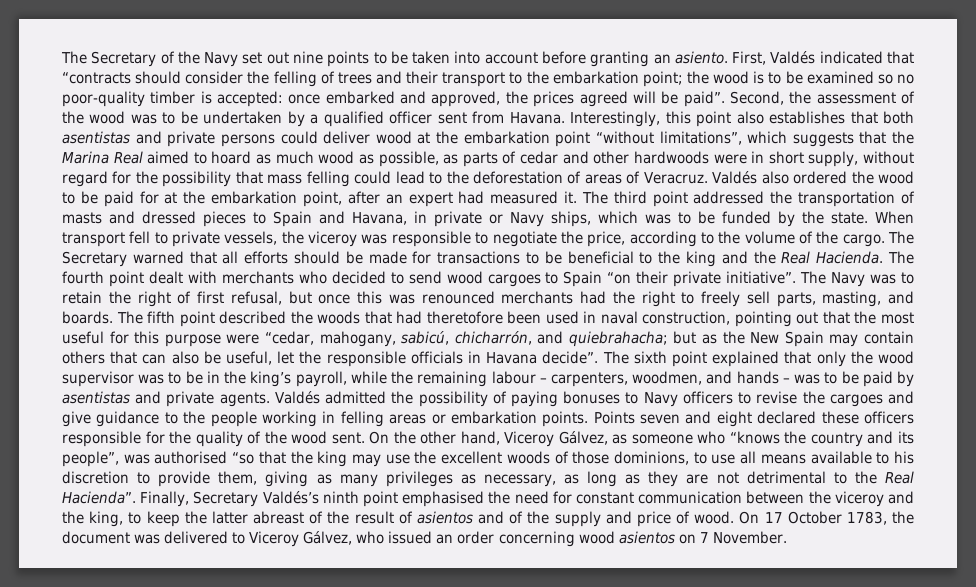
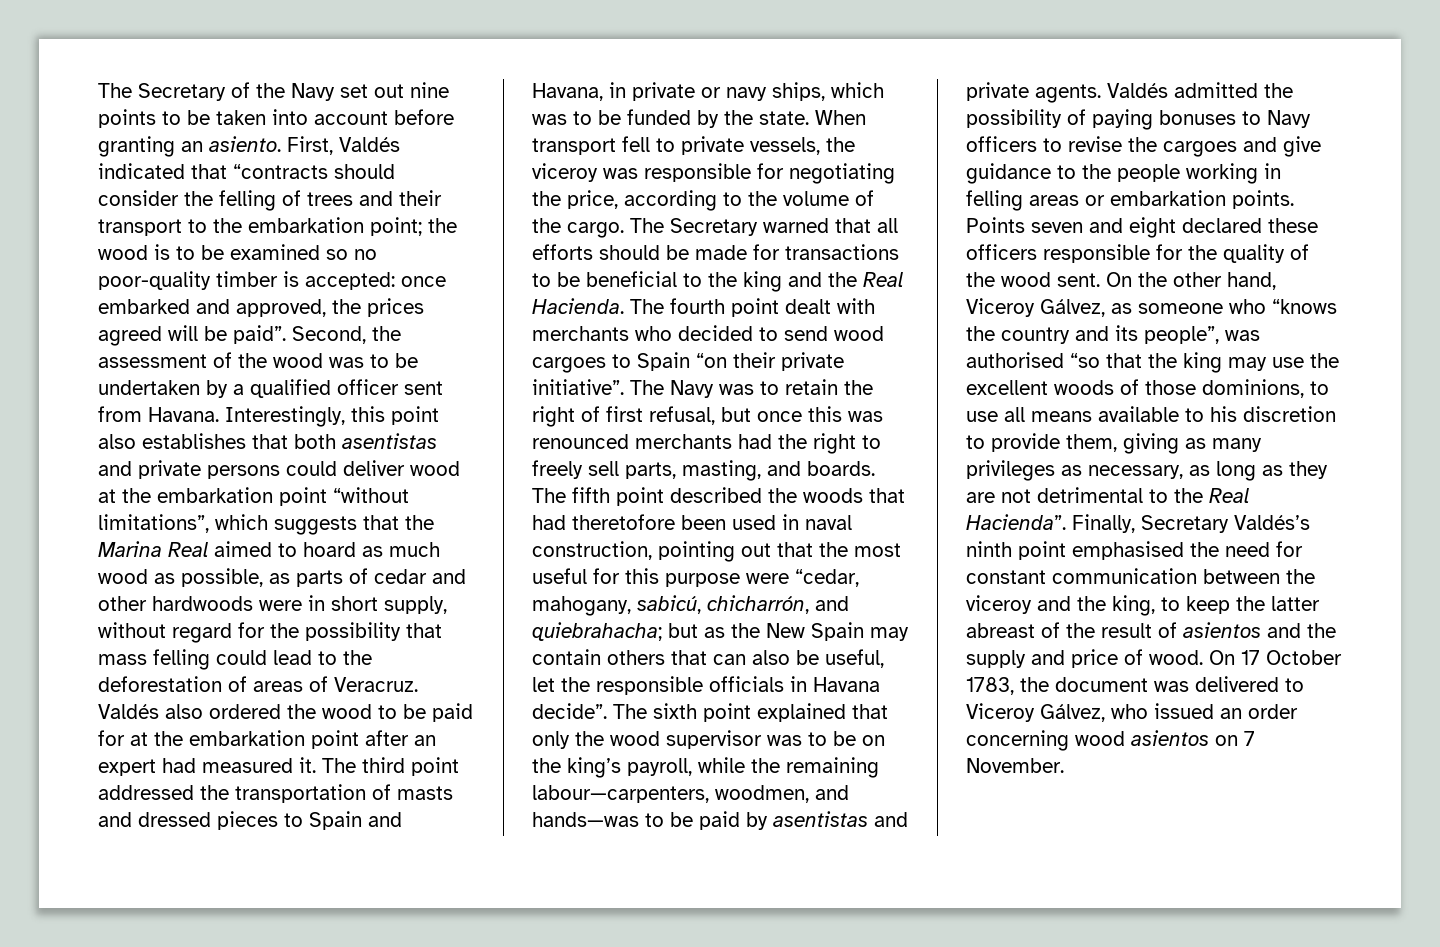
[302,191,342,207] point, -> [311,730,359,749] point
[510,212,544,227] Navy -> [726,87,767,101] navy
[475,231,557,247] to negotiate -> [757,163,895,184] for negotiating
[206,371,220,383] in -> [862,735,885,746] on
[491,371,821,387] labour – carpenters, woodmen, and hands – was -> [532,785,849,803] [532,812,639,827] labour—carpenters, woodmen, and hands—was
[509,511,524,524] of -> (1301, 630) none

